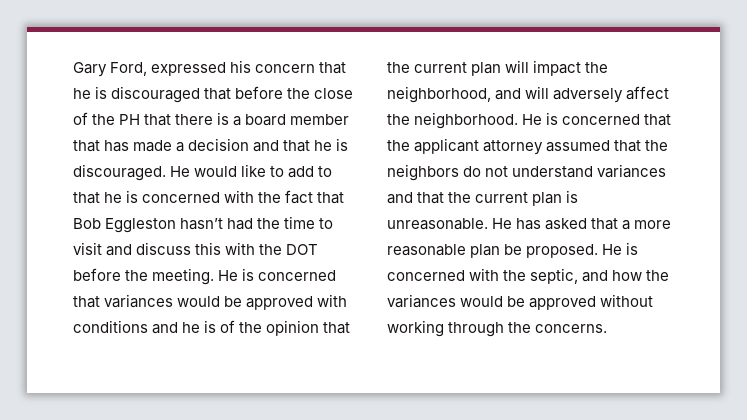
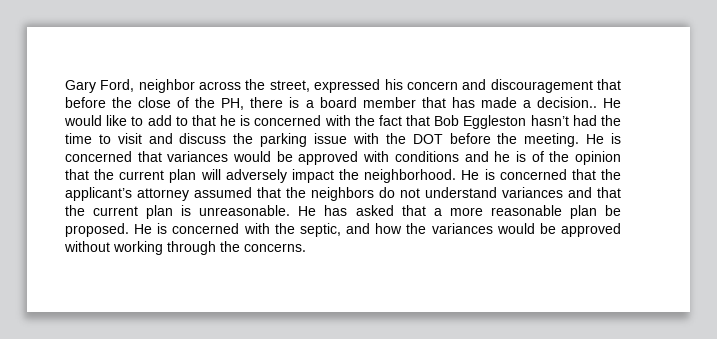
[151,60,347,76] [73,86,201,103] expressed his concern that he is discouraged -> [138,79,593,93] neighbor across the street, expressed his concern and discouragement
[119,114,172,126] PH that -> [221,98,245,110] PH,
[188,138,349,152] [73,164,166,181] decision and that he is discouraged. -> [536,97,597,108] decision..
[195,242,222,255] this -> [233,133,348,147] the parking issue
(530, 66) none -> [225,169,287,183] adversely
[387,86,670,103] [387,114,410,125] neighborhood, and will adversely affect the -> (360, 174) none
[414,138,480,154] applicant -> [65,187,132,201] applicant’s

